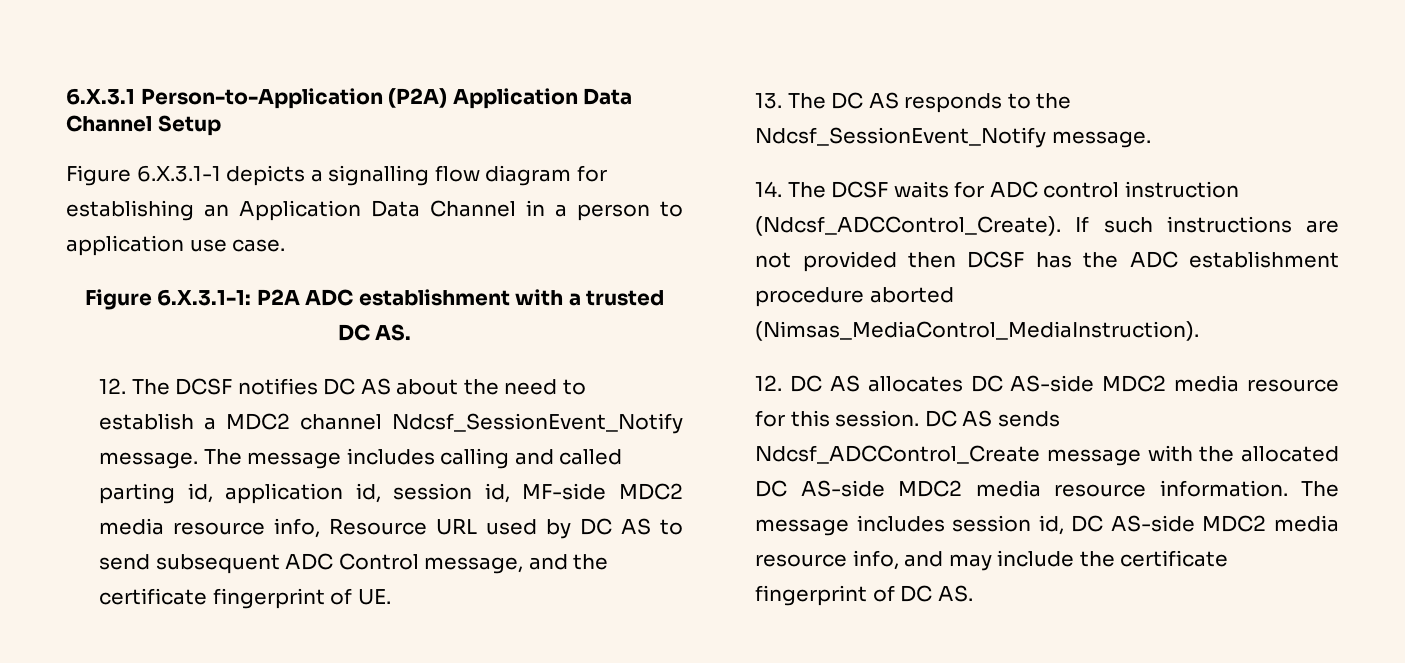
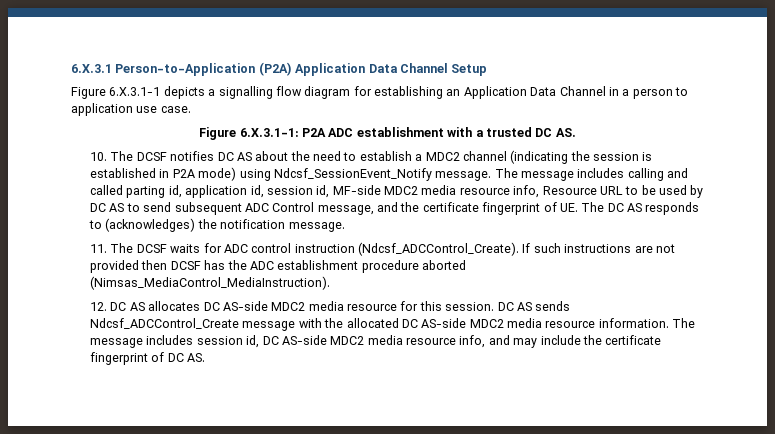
[99,378,127,394] 12. -> [89,152,107,161] 10.
(383, 422) none -> [510,150,653,164] [89,167,271,181] (indicating the session is established in P2A mode) using
(478, 526) none -> [625,185,656,195] to be
[755,93,783,109] // 13. -> (578, 207) none
[1036,93,1072,109] [755,127,1047,148] the Ndcsf_SessionEvent_Notify -> [105,218,286,232] (acknowledges) the notification
[755,181,783,197] 14. -> [89,244,107,253] 11.

